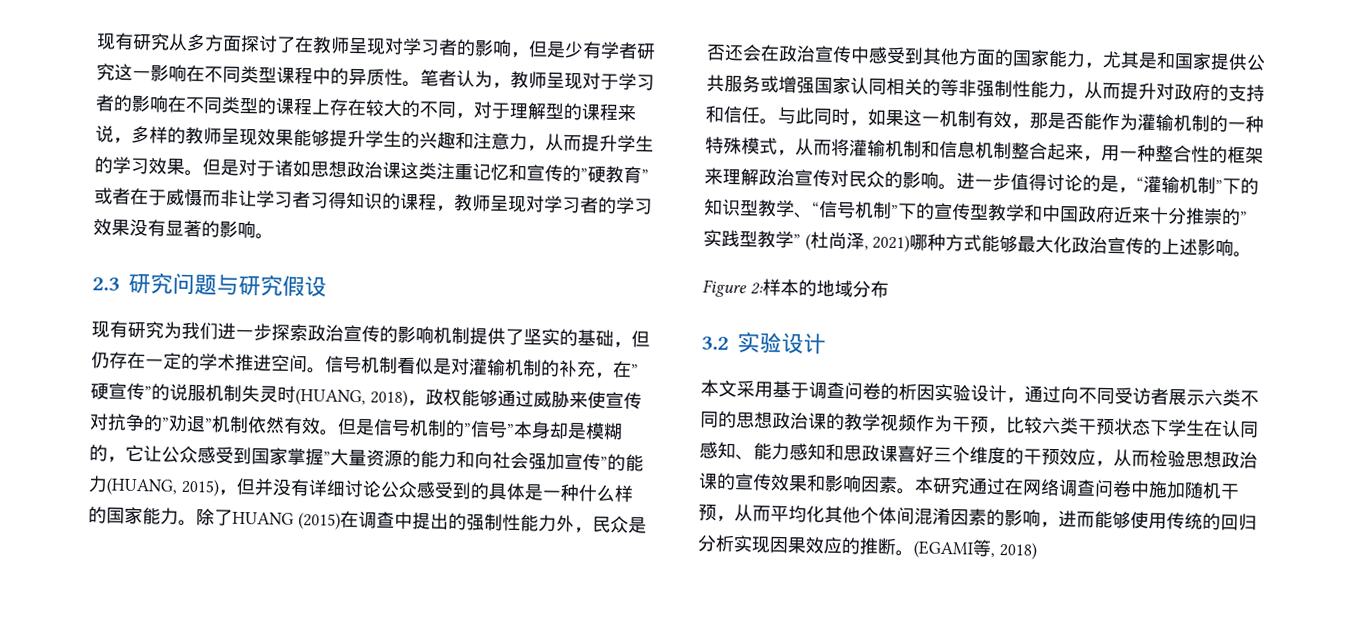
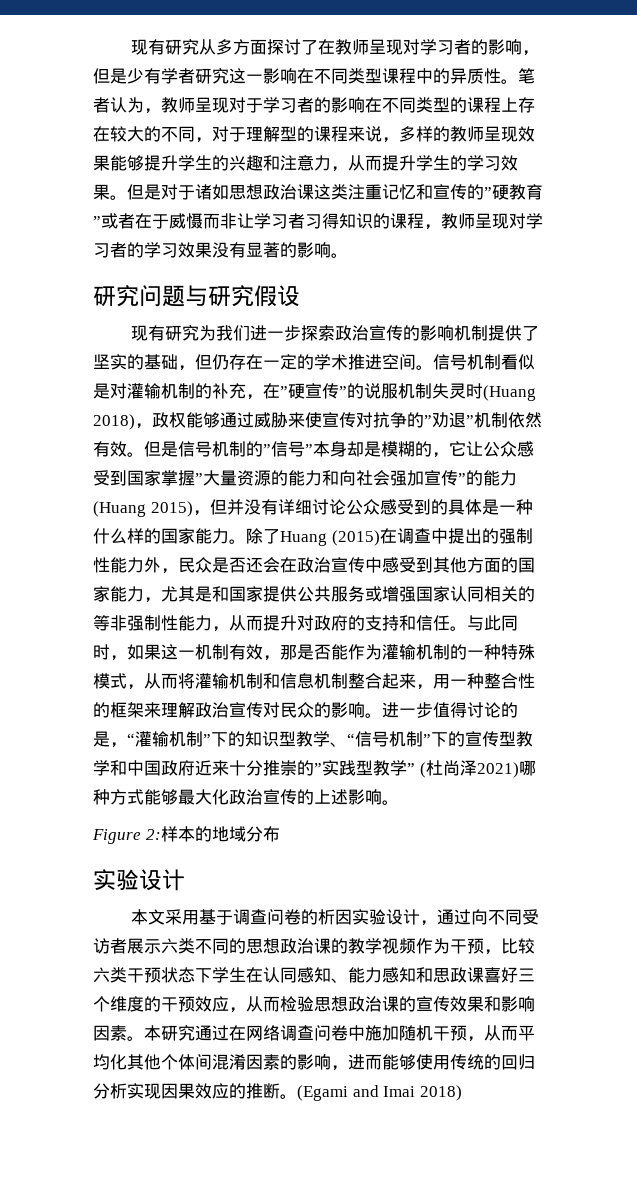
[92,277,120,291] 2.3 -> (348, 255) none
[295,387,366,407] (HUANG, -> [483,385,536,401] (Huang
[106,477,178,496] (HUANG, -> [93,501,146,517] (Huang
[232,511,294,525] HUANG -> [280,531,327,546] Huang
[863,245,869,251] , -> (477, 768) none
[701,336,729,350] 3.2 -> (280, 834) none
[913,539,995,559] (EGAMI等, -> [297,1085,416,1101] (Egami and Imai

